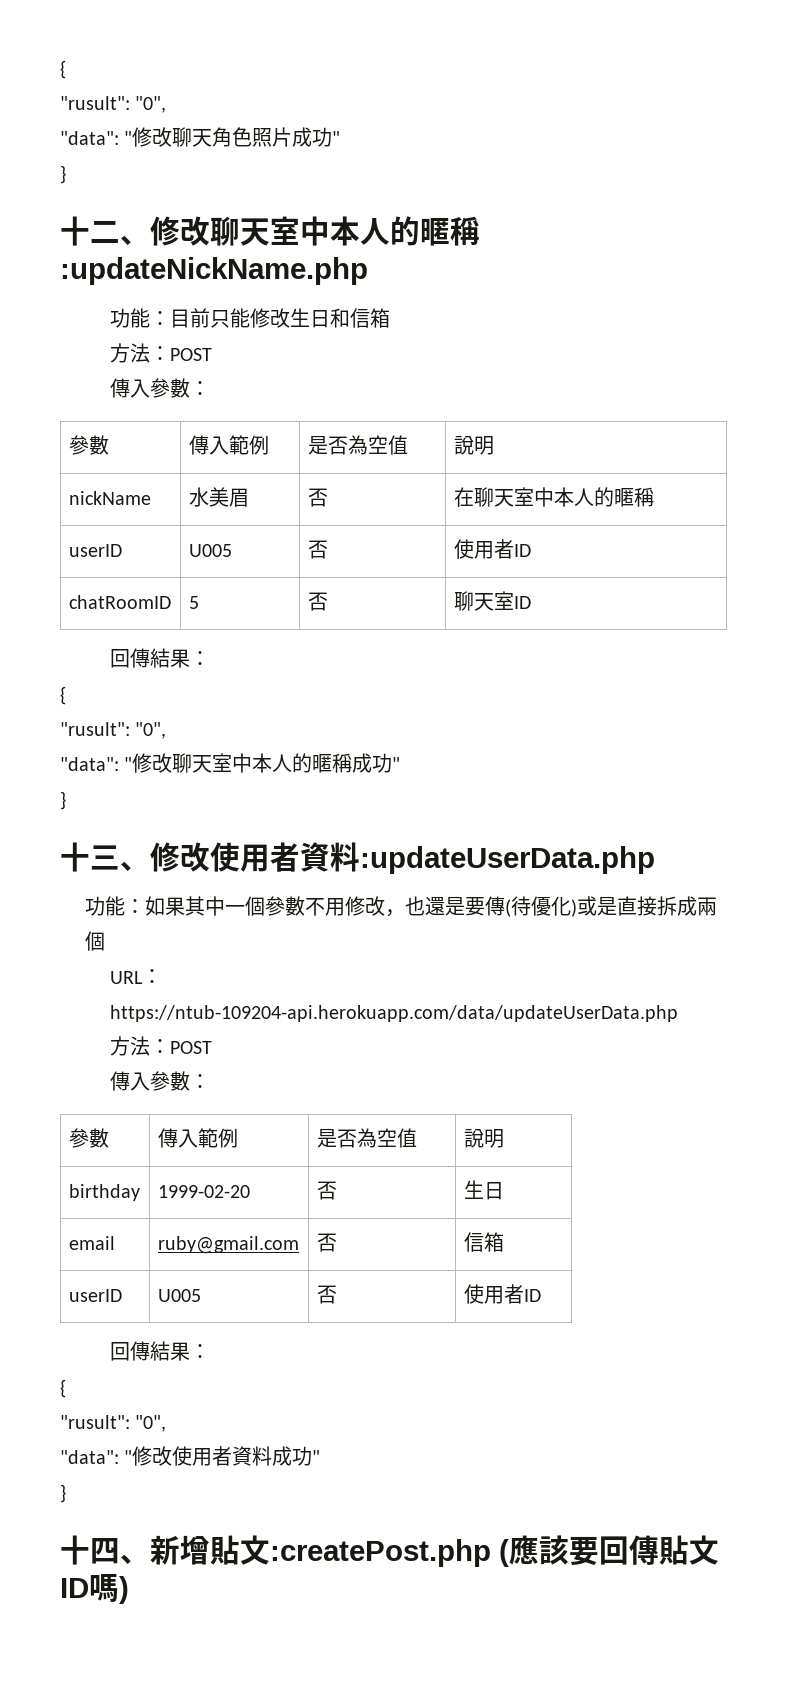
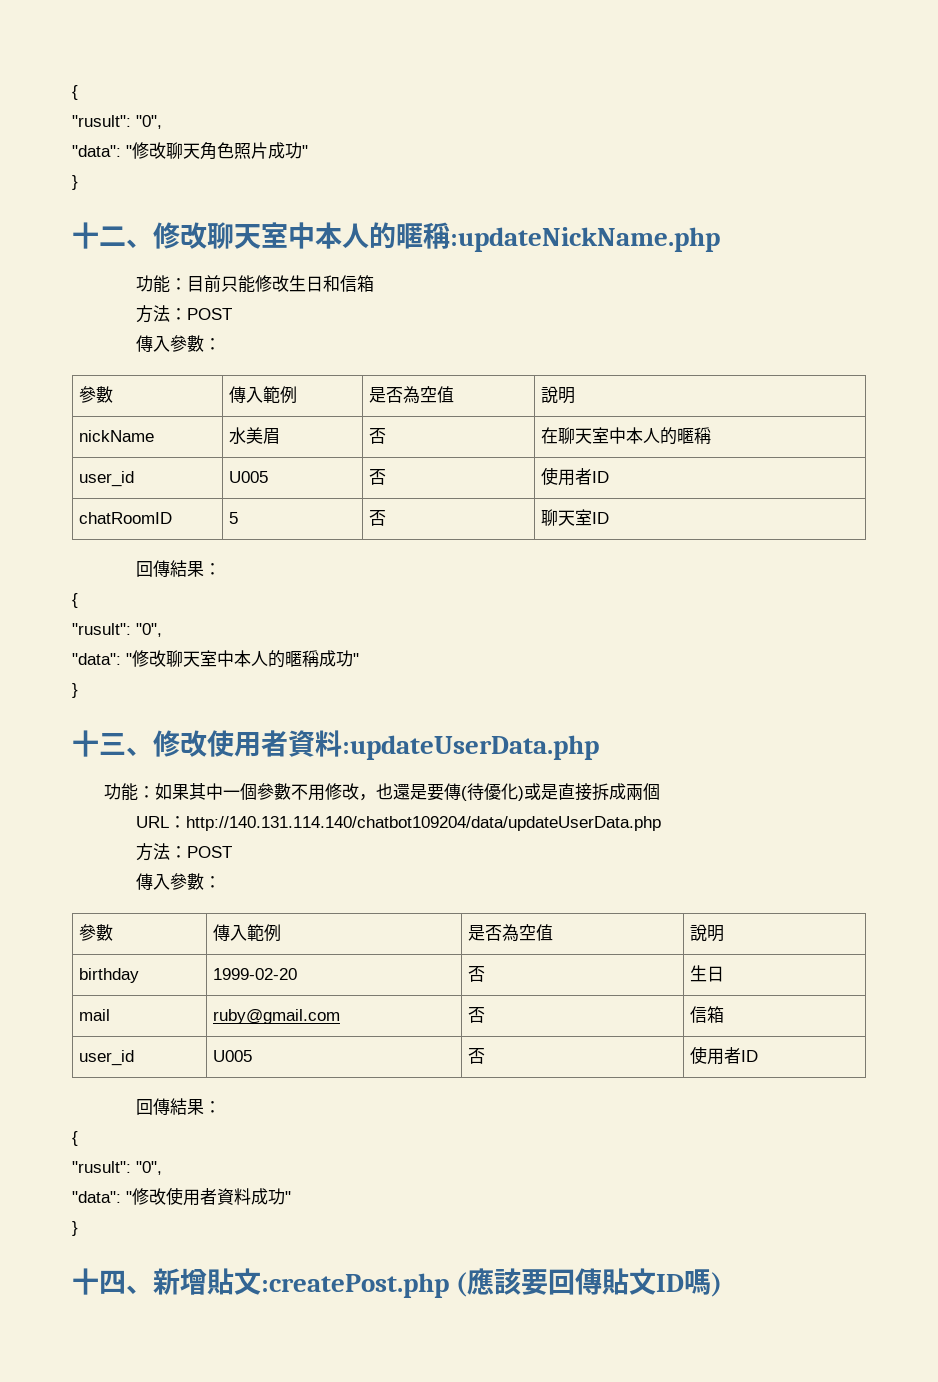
[68,544,122,557] userID -> [79,471,135,487] user_id
[110,1005,679,1022] https://ntub-109204-api.herokuapp.com/data/updateUserData.php -> [185,816,661,831] http://140.131.114.140/chatbot109204/data/updateUserData.php
[68,1236,115,1250] email -> [79,1009,111,1021] mail
[68,1289,122,1302] userID -> [79,1050,135,1066] user_id

